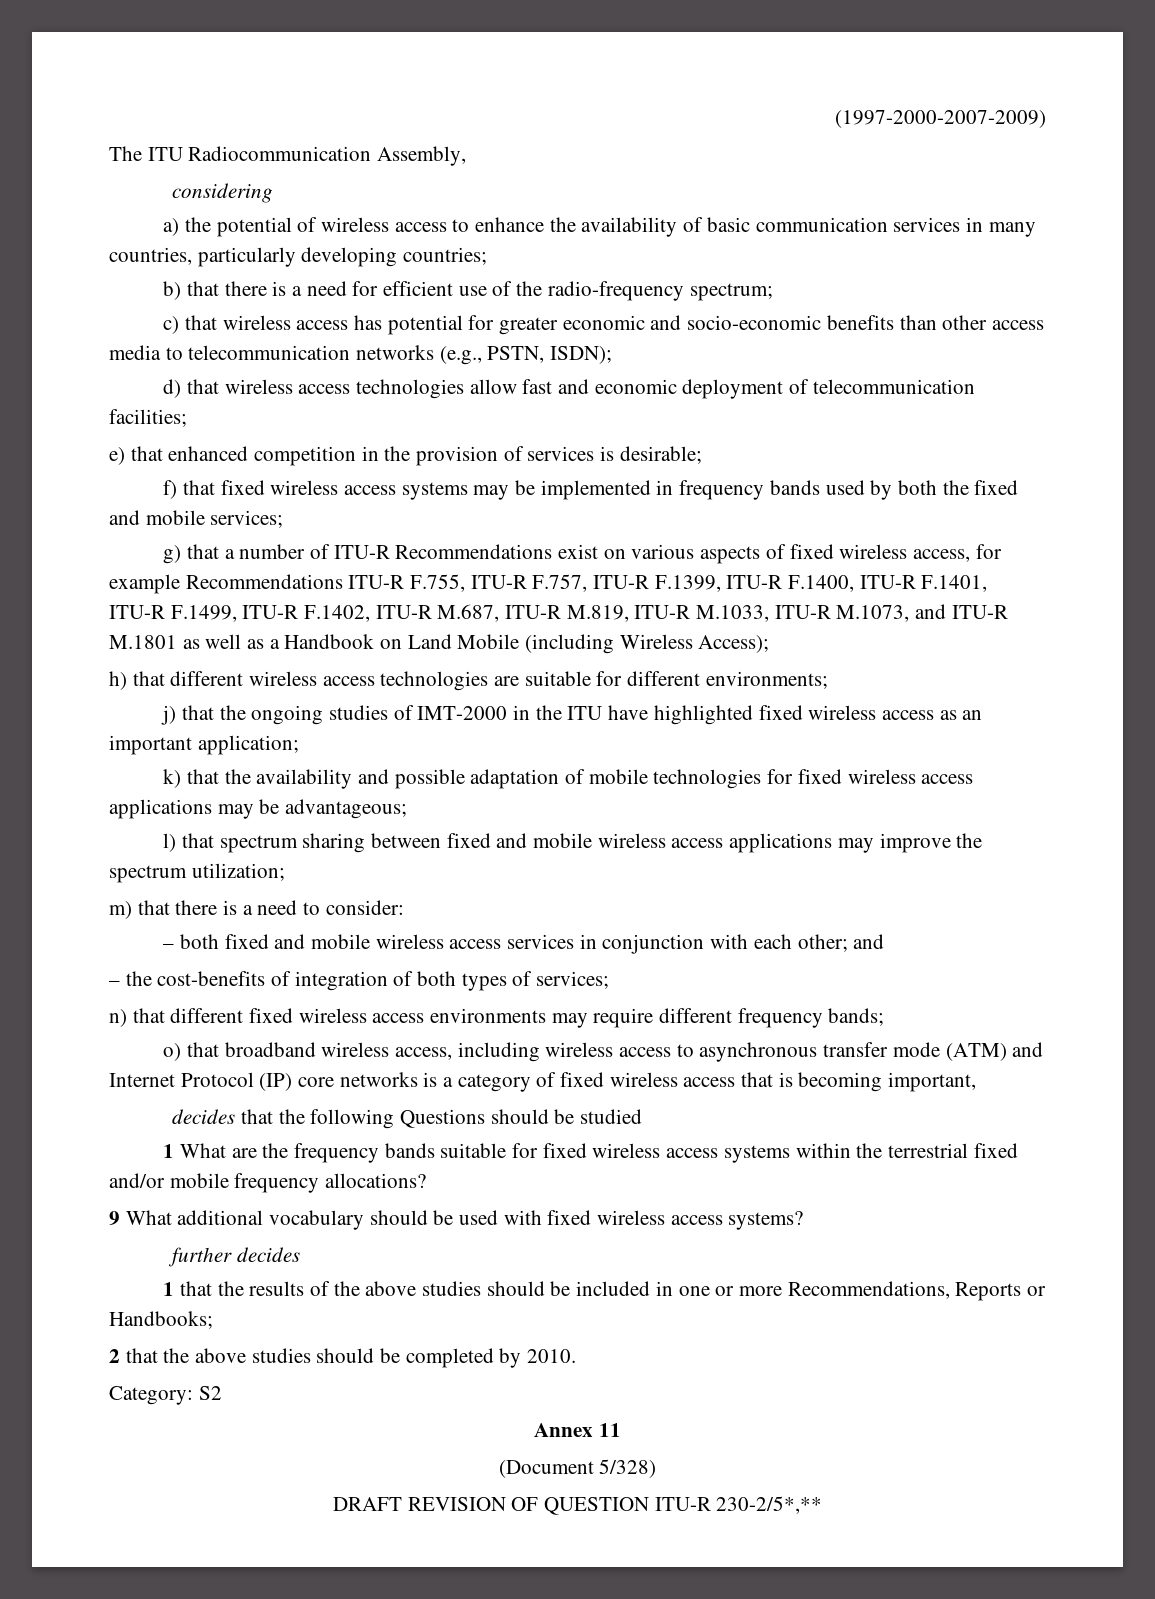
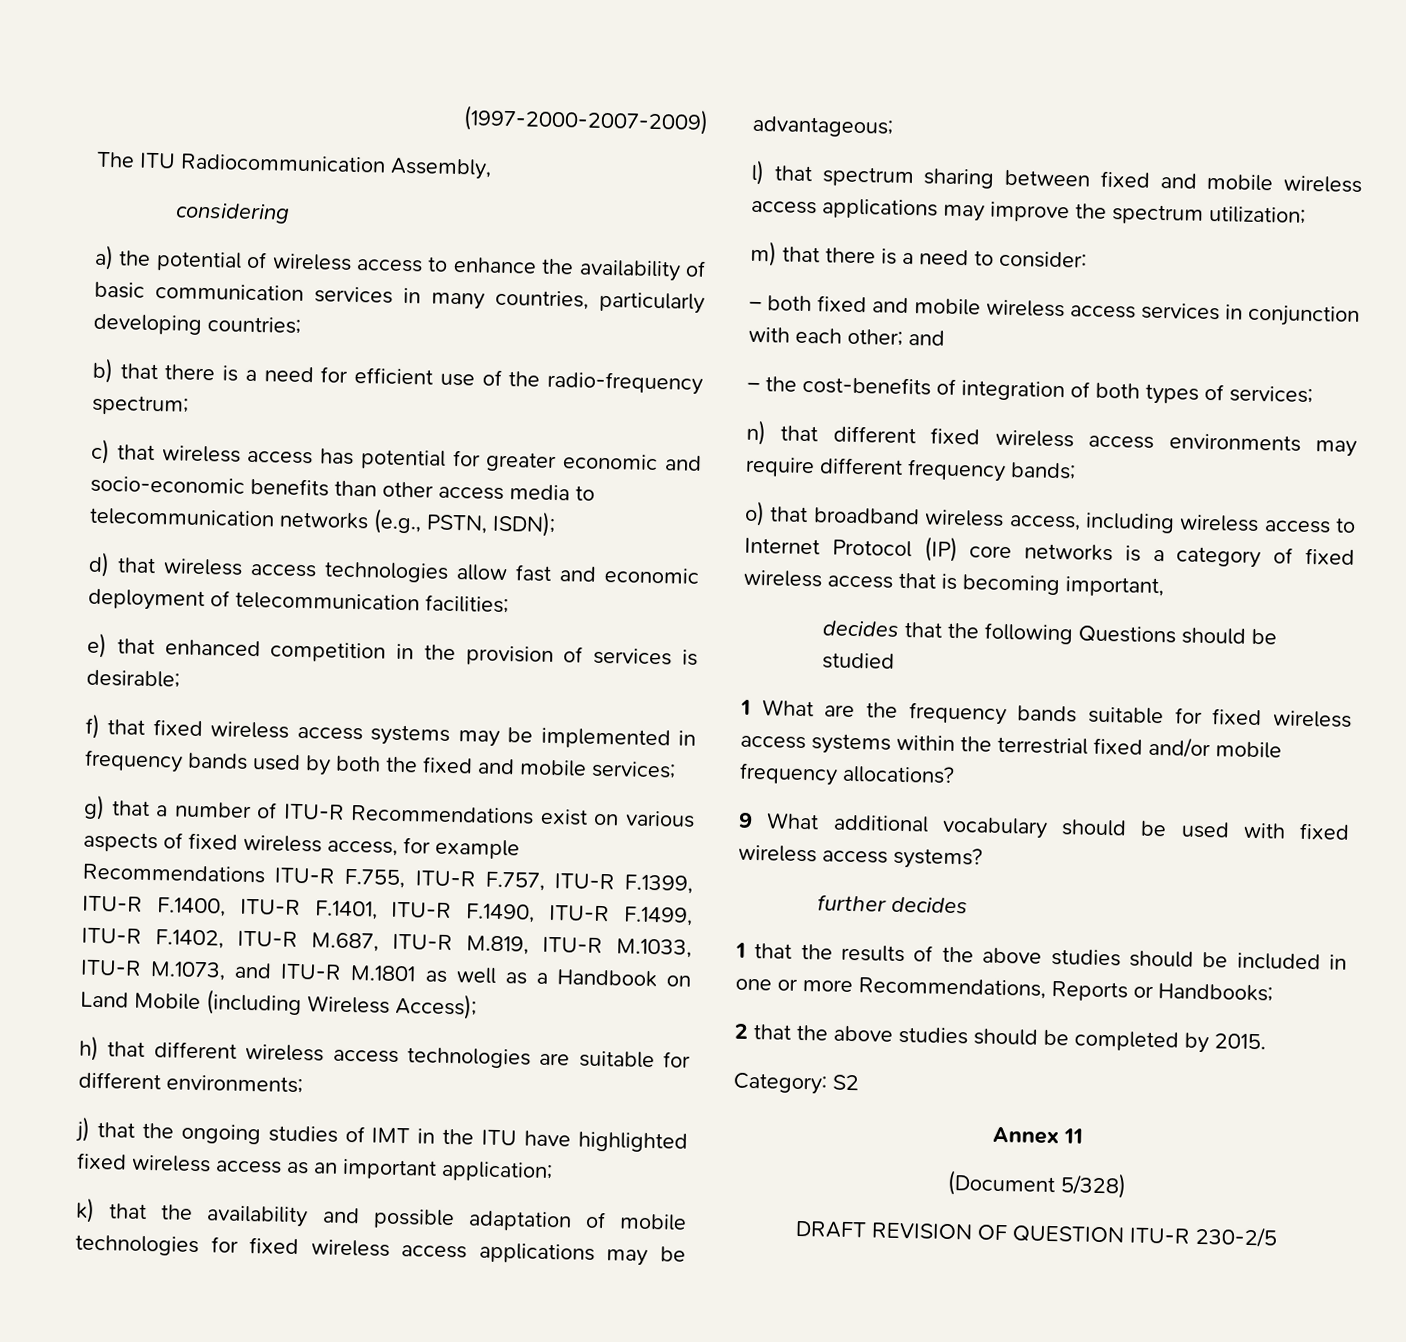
(165, 612) none -> [465,903,611,923] F.1490, ITU-R
[417,706,508,720] IMT-2000 -> [371,1127,411,1144] IMT
[699,1042,1044,1062] asynchronous transfer mode (ATM) and -> (1356, 525) none
[527,1349,577,1363] 2010. -> [1214,1033,1266,1050] 2015.
[716,1496,823,1514] 230-2/5*,** -> [1194,1225,1278,1248] 230-2/5

